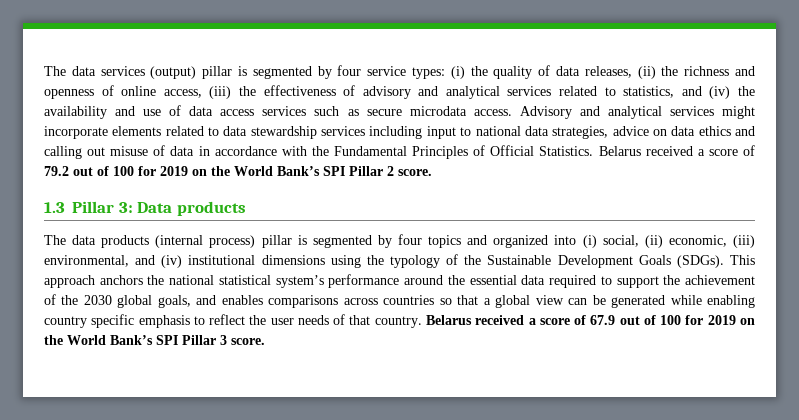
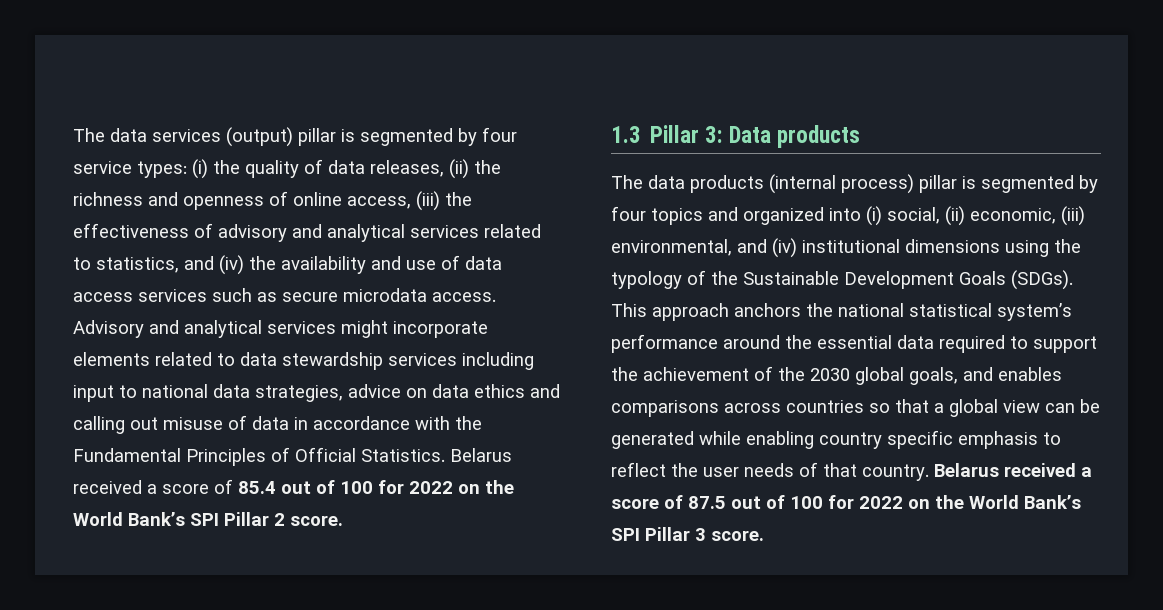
[44,166,188,176] 79.2 out of 100 for 2019 -> [238,480,453,494] 85.4 out of 100 for 2022
[590,315,736,325] 67.9 out of 100 for 2019 -> [688,495,903,509] 87.5 out of 100 for 2022

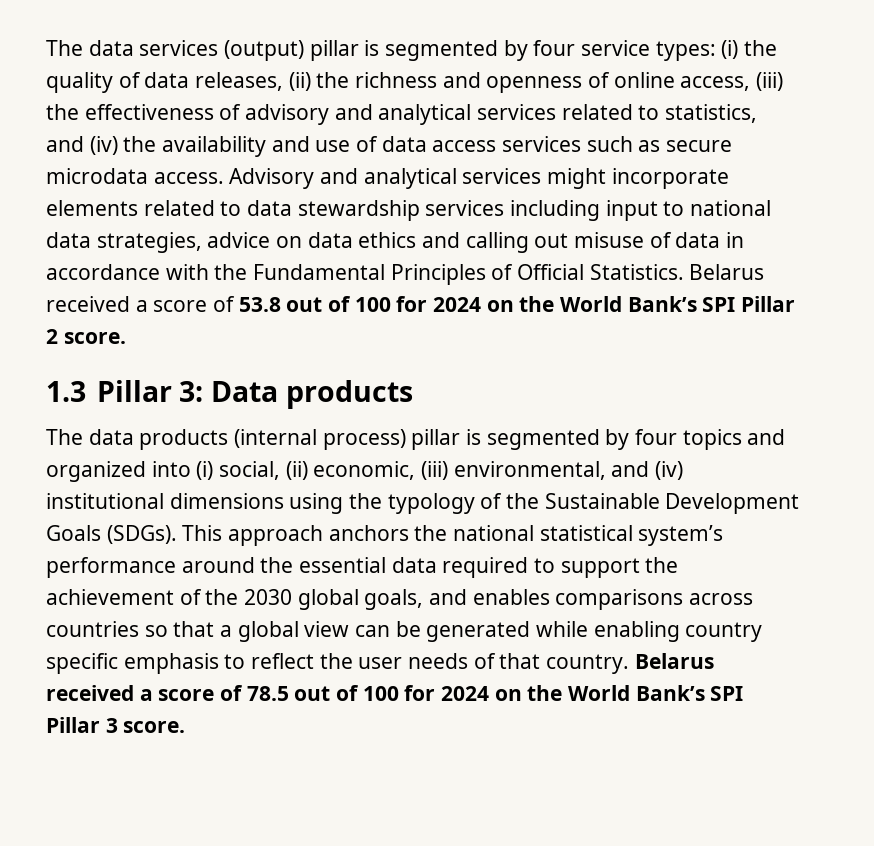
[238,480,453,494] 85.4 out of 100 for 2022 -> [238,296,482,312] 53.8 out of 100 for 2024
[688,495,903,509] 87.5 out of 100 for 2022 -> [246,685,490,701] 78.5 out of 100 for 2024

